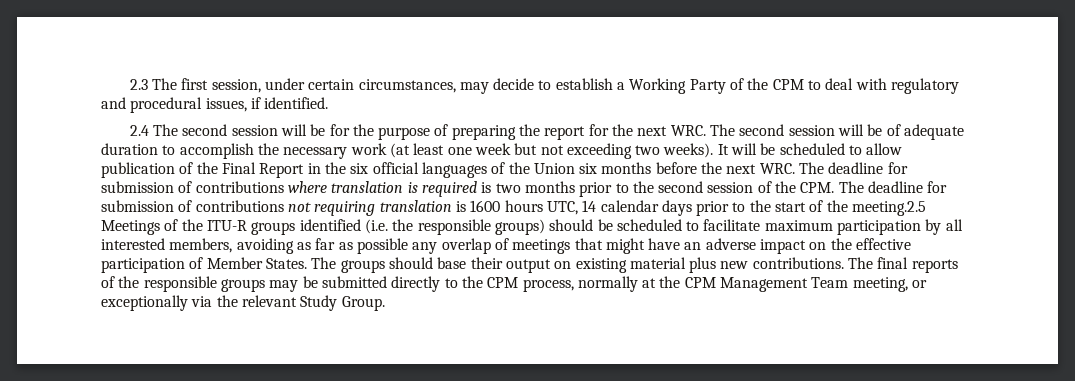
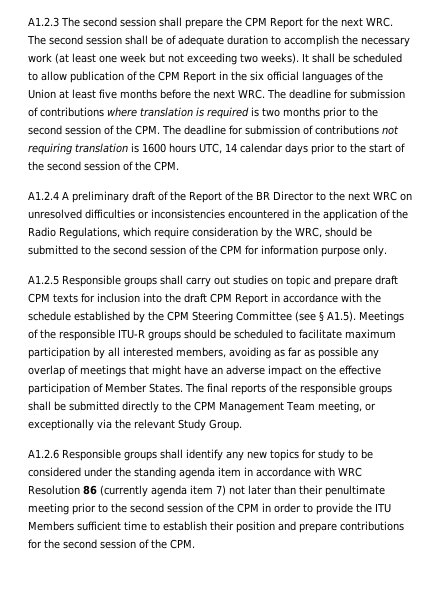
[129,78,959,94] [101,97,329,113] [129,124,586,140] 2.3 The first session, under certain circumstances, may decide to establish a Working Party of the CPM to deal with regulatory and procedural issues, if identified. // 2.4 The second session will be for the purpose of preparing the report -> [28,17,303,29] A1.2.3 The second session shall prepare the CPM Report
[837,124,864,136] will -> [125,35,148,45] shall
[731,143,758,155] will -> [312,53,335,63] shall
[221,162,256,174] Final -> [158,71,180,81] CPM
[579,163,598,174] six -> [59,89,117,99] at least five
[852,201,927,216] meeting.2.5 -> [47,161,179,171] [28,191,412,203] [28,209,408,221] [28,227,372,239] [28,245,387,257] [28,275,398,287] [28,293,381,305] [28,311,356,323] second session of the CPM. // A1.2.4 A preliminary draft of the Report of the BR Director to the next WRC on unresolved difficulties or inconsistencies encountered in the application of the Radio Regulations, which require consideration by the WRC, should be submitted to the second session of the CPM for information purpose only. // A1.2.5 Responsible groups shall carry out studies on topic and prepare draft CPM texts for inclusion into the draft CPM Report in accordance with the schedule established by the CPM Steering Committee (see § A1.5).
(203, 225) none -> [59,329,115,341] responsible
[299,219,545,235] identified (i.e. the responsible groups) -> (181, 336) none
[340,257,874,273] groups should base their output on existing material plus new contributions. The -> (204, 388) none
[269,280,299,292] may -> [28,401,51,411] shall
[522,276,716,292] process, normally at the CPM -> (216, 406) none
(385, 303) none -> [28,449,373,461] [28,467,362,479] [28,485,385,497] [28,503,391,515] [28,521,404,533] [28,539,195,549] // A1.2.6 Responsible groups shall identify any new topics for study to be considered under the standing agenda item in accordance with WRC Resolution 86 (currently agenda item 7) not later than their penultimate meeting prior to the second session of the CPM in order to provide the ITU Members sufficient time to establish their position and prepare contributions for the second session of the CPM.

